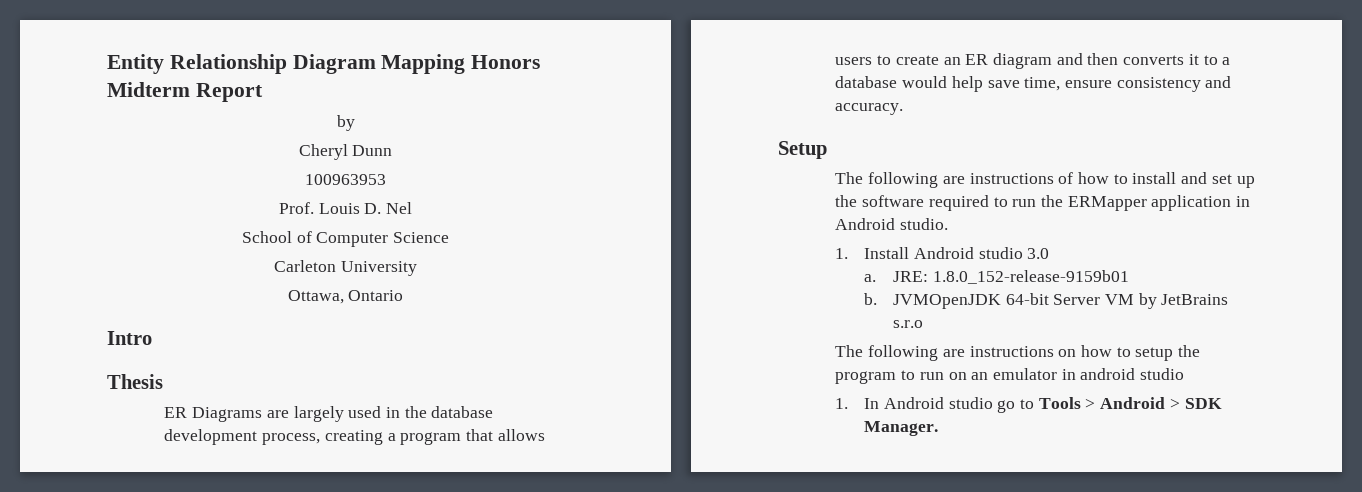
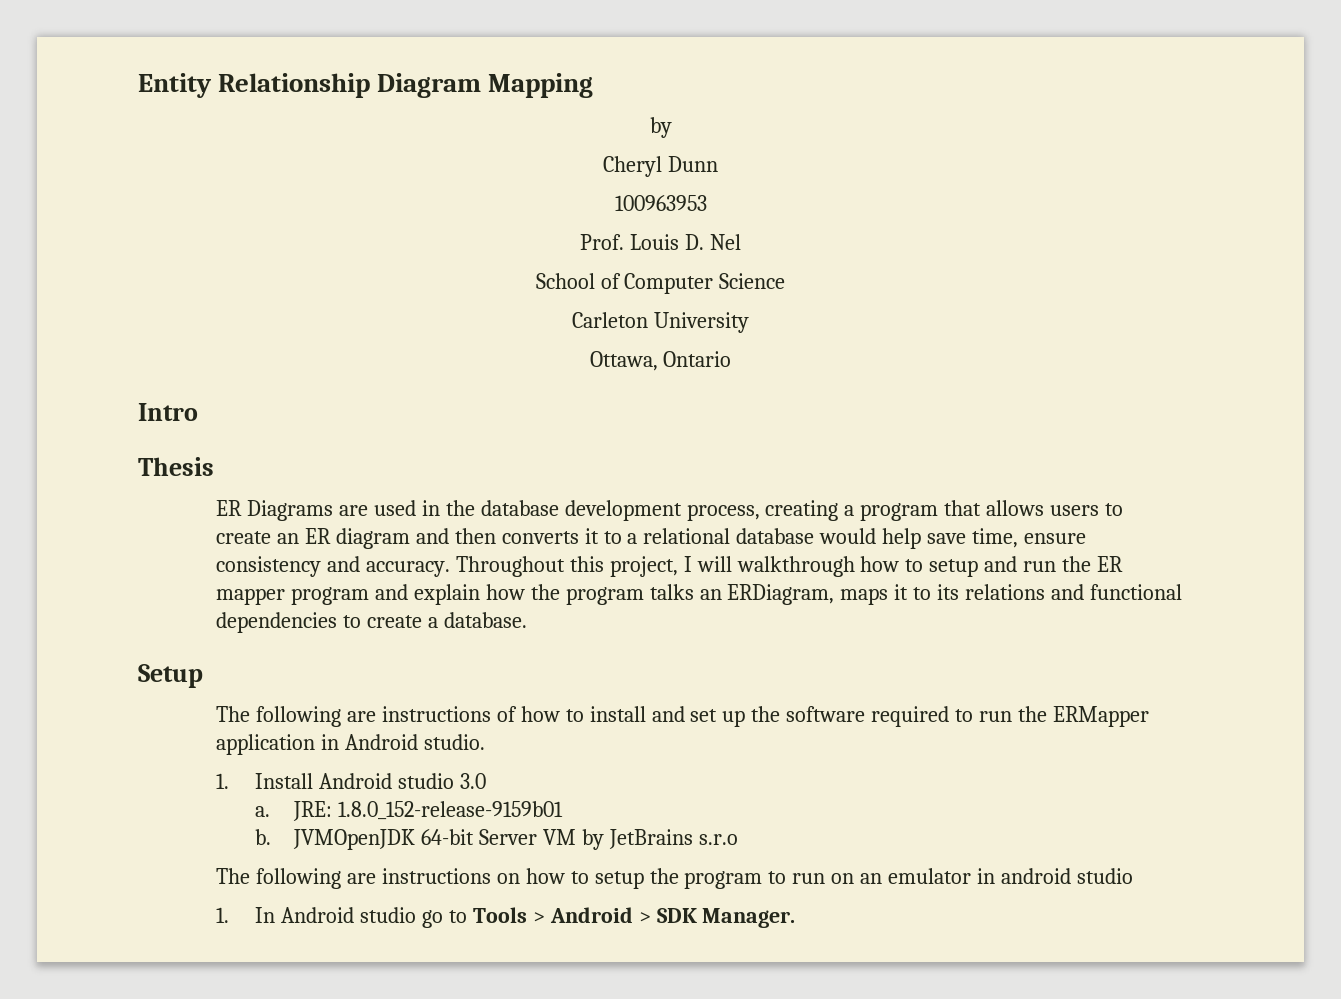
[471,55,541,69] [107,82,263,102] Honors Midterm Report -> (594, 85) none
[293,406,344,422] largely -> (368, 510) none
(1231, 61) none -> [643,528,731,544] relational
(904, 109) none -> [455,556,1124,577] [216,584,1183,605] [216,612,527,633] Throughout this project, I will walkthrough how to setup and run the ER mapper program and explain how the program talks an ERDiagram, maps it to its relations and functional dependencies to create a database.

